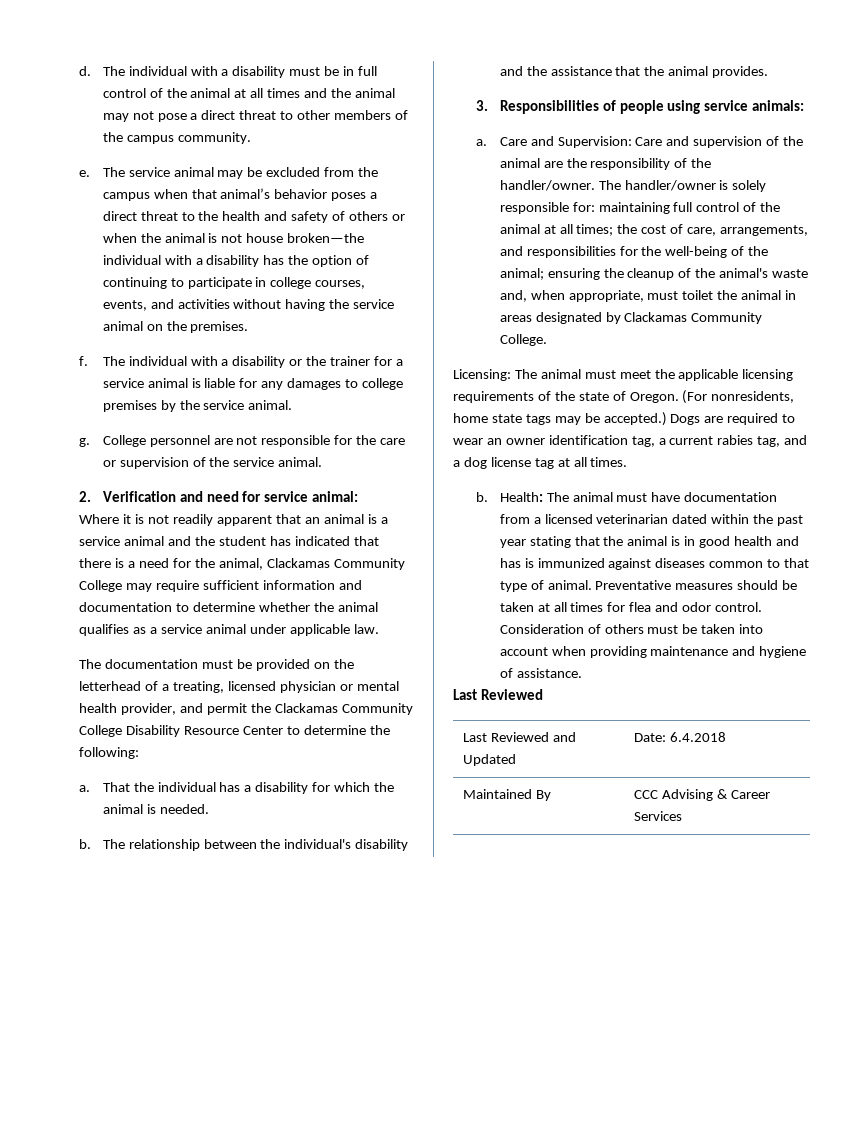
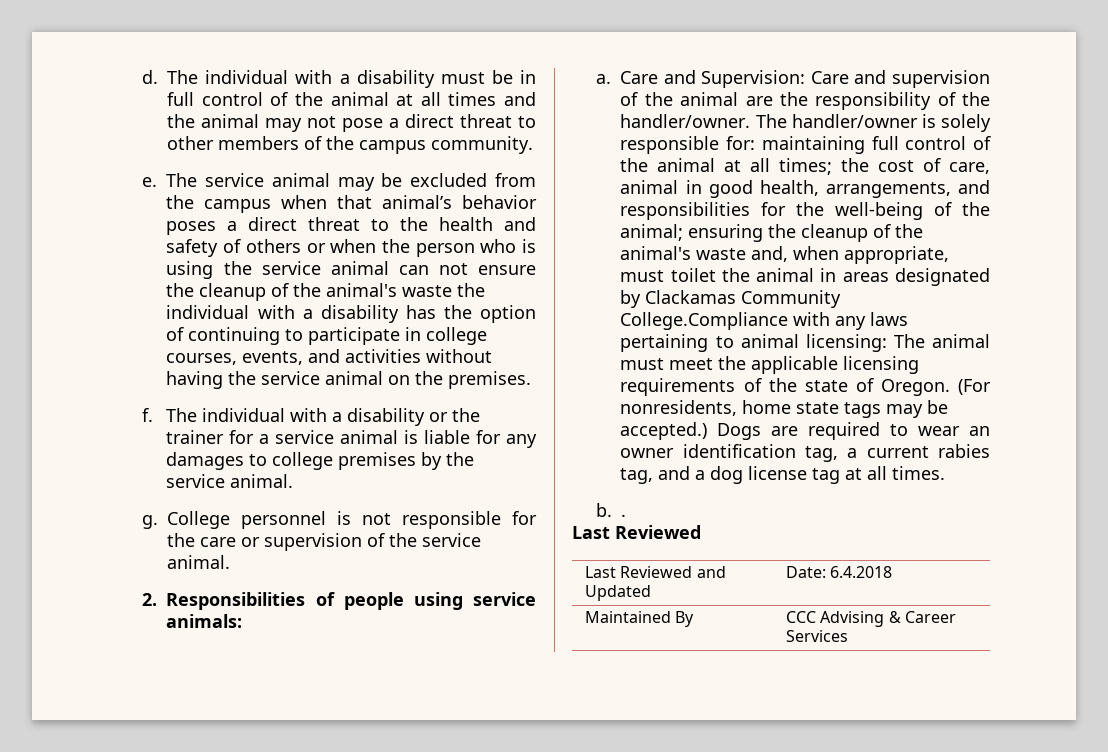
[164,233,365,243] animal is not house broken—the -> [415,239,536,257] [166,261,536,279] [166,283,486,301] person who is using the service animal can not ensure the cleanup of the animal's waste the
[213,438,233,445] are -> [337,511,352,525] is
[102,491,359,502] [79,514,388,526] [79,536,379,546] [79,558,405,570] [79,580,362,592] [79,602,378,612] [79,624,379,636] [79,659,354,671] [79,681,399,693] [79,703,413,715] [79,725,390,737] [79,747,140,759] [79,782,395,794] [102,804,209,814] [79,839,409,851] [499,66,769,78] [476,100,489,111] Verification and need for service animal: // Where it is not readily apparent that an animal is a service animal and the student has indicated that there is a need for the animal, Clackamas Community College may require sufficient information and documentation to determine whether the animal qualifies as a service animal under applicable law. // The documentation must be provided on the letterhead of a treating, licensed physician or mental health provider, and permit the Clackamas Community College Disability Resource Center to determine the following: // a. That the individual has a disability for which the animal is needed. // b. The relationship between the individual's disability and the assistance that the animal provides. // 3. -> (158, 599) none
(717, 231) none -> [620,180,819,198] animal in good health,
[499,334,547,346] [453,369,511,381] College. // Licensing: -> [620,312,909,330] [620,334,887,352] College.Compliance with any laws pertaining to animal licensing:
[499,492,778,502] [499,514,804,526] [499,536,799,548] [499,558,810,570] [499,580,798,592] [499,602,763,612] [499,624,764,634] [499,646,807,658] [499,668,582,678] Health: The animal must have documentation from a licensed veterinarian dated within the past year stating that the animal is in good health and has is immunized against diseases common to that type of animal. Preventative measures should be taken at all times for flea and odor control. Consideration of others must be taken into account when providing maintenance and hygiene of assistance. -> [621,514,627,517] .

